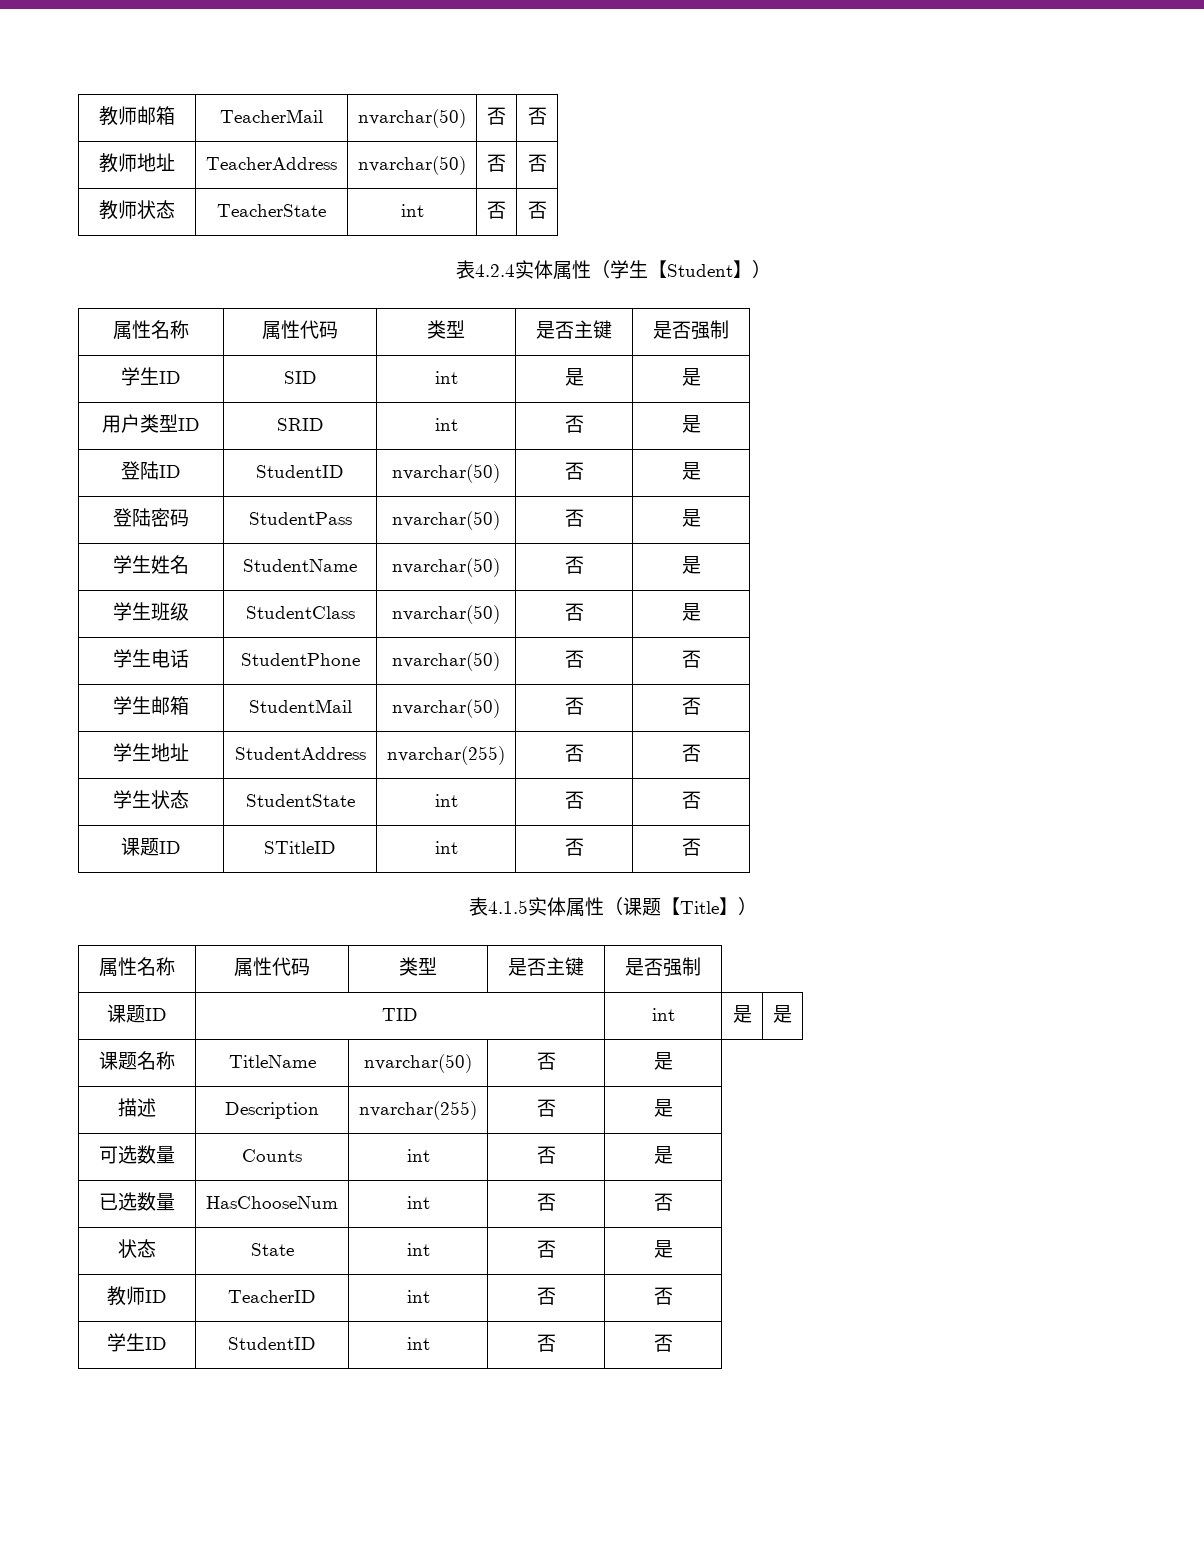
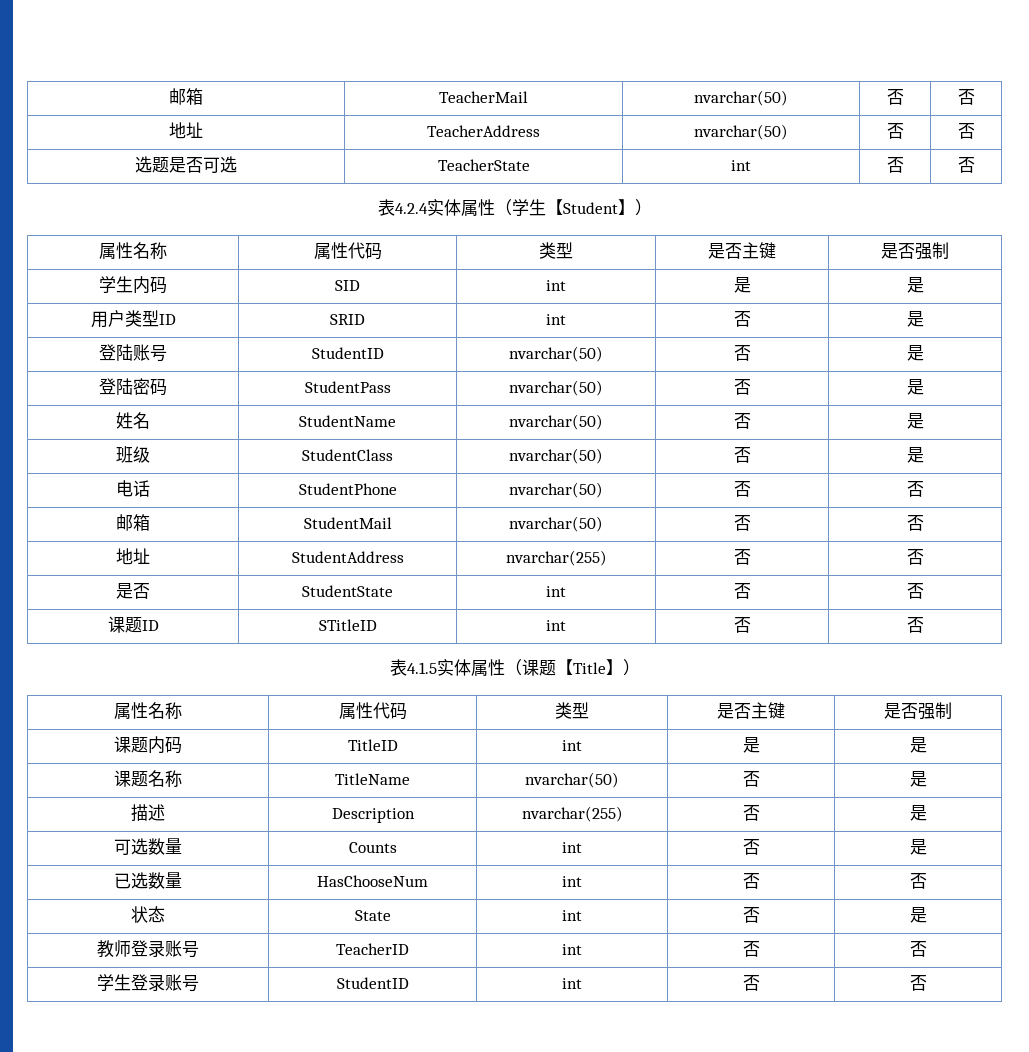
[99,106,137,126] 教师 -> (169, 96) none
[99,153,137,173] 教师 -> (975, 97) none
[99,200,175,220] 教师状态 -> [135,156,237,173] 选题是否可选
[159,371,181,384] ID -> [133,276,167,294] 内码
[159,465,181,478] ID -> [133,344,167,362] 账号
[113,555,151,574] 学生 -> (924, 387) none
[113,602,151,621] 学生 -> (924, 421) none
[113,649,151,668] 学生 -> (924, 455) none
[113,696,151,715] 学生 -> (924, 489) none
[113,743,151,762] 学生 -> (924, 523) none
[113,790,189,809] 学生状态 -> [116,583,150,599] 是否
[145,1008,167,1021] [382,1008,418,1021] ID | TID -> [148,736,182,754] [347,739,398,751] 内码 | TitleID
[145,1290,167,1303] ID -> [131,940,199,958] 登录账号
[145,1337,167,1350] ID -> [131,974,199,992] 登录账号

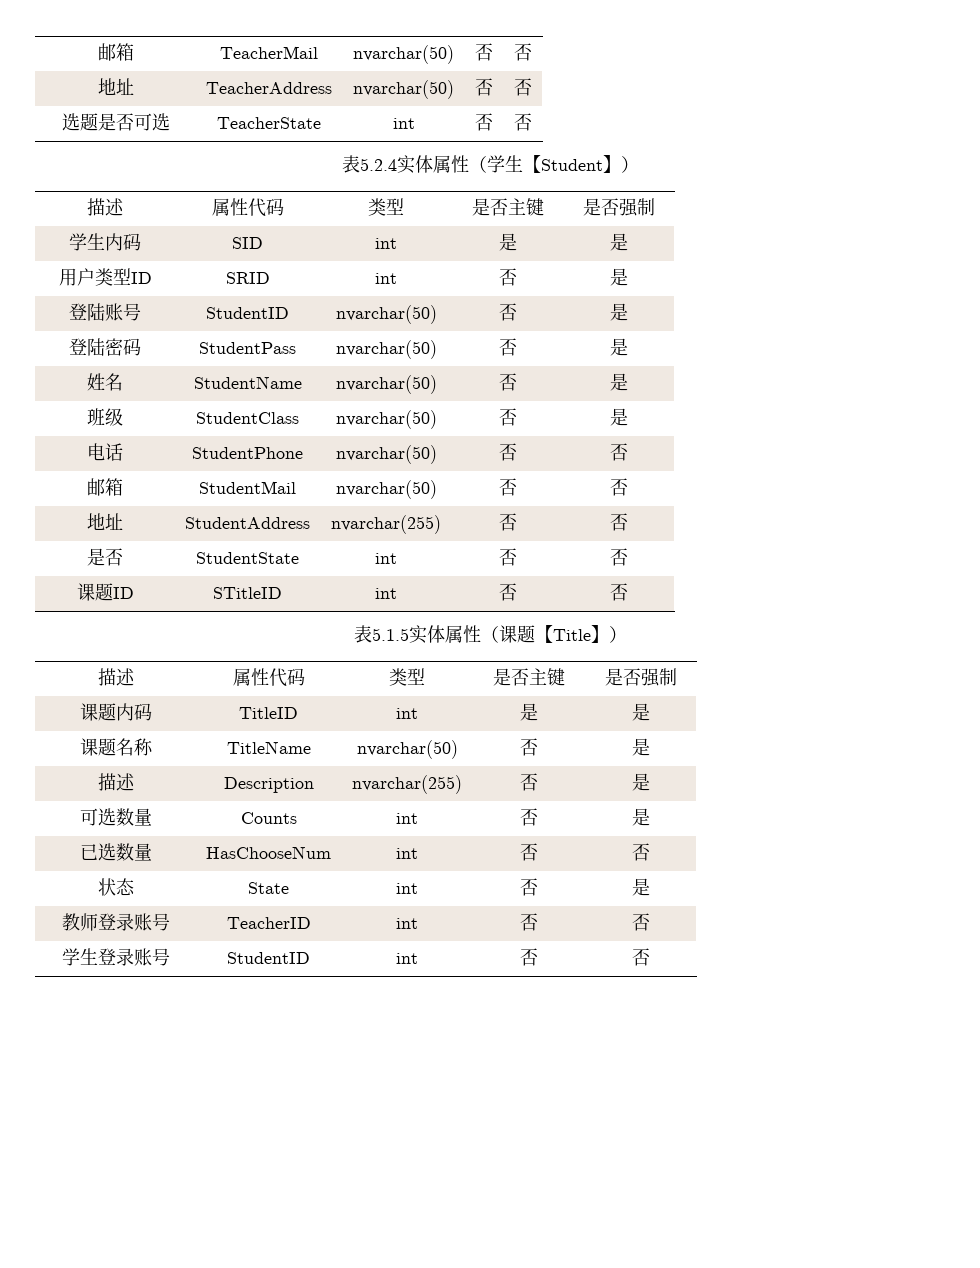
[394,203,428,214] 4.2.4 -> [359,158,397,171] 5.2.4
[99,242,167,259] 属性名称 -> [87,198,124,216] 描述
[406,662,437,674] 4.1.5 -> [371,628,409,641] 5.1.5
[114,702,182,719] 属性名称 -> [97,668,135,686] 描述

